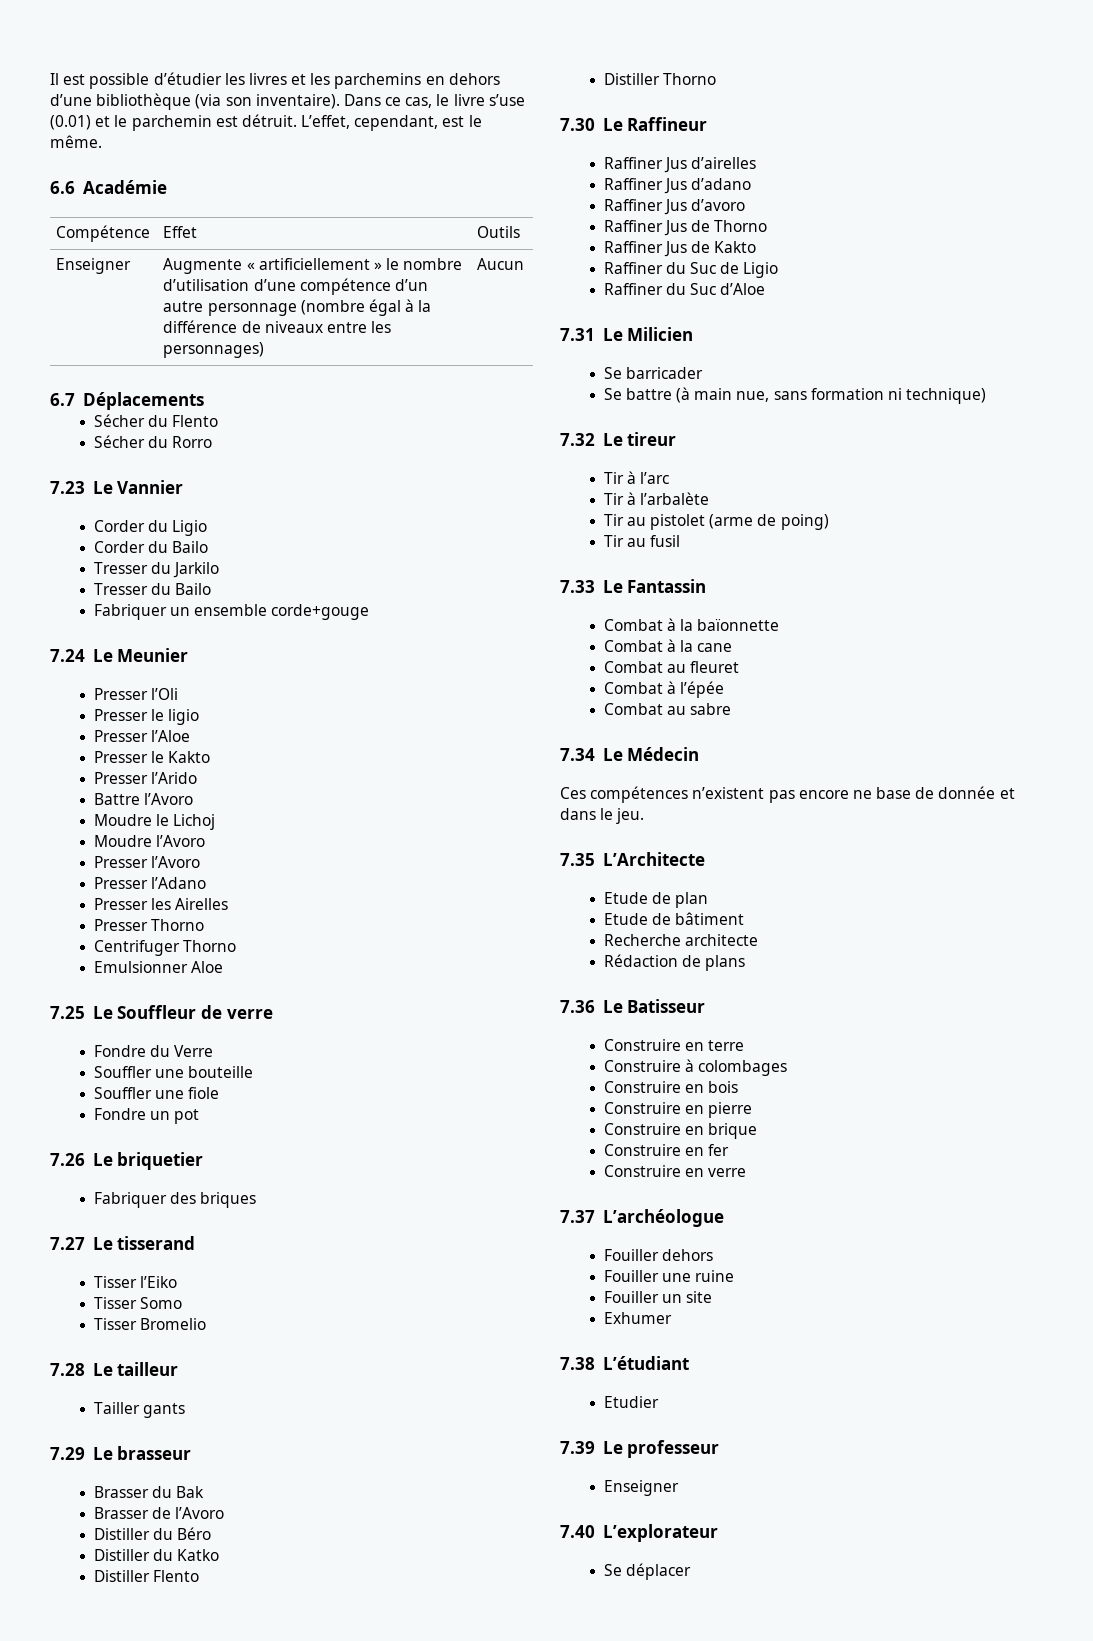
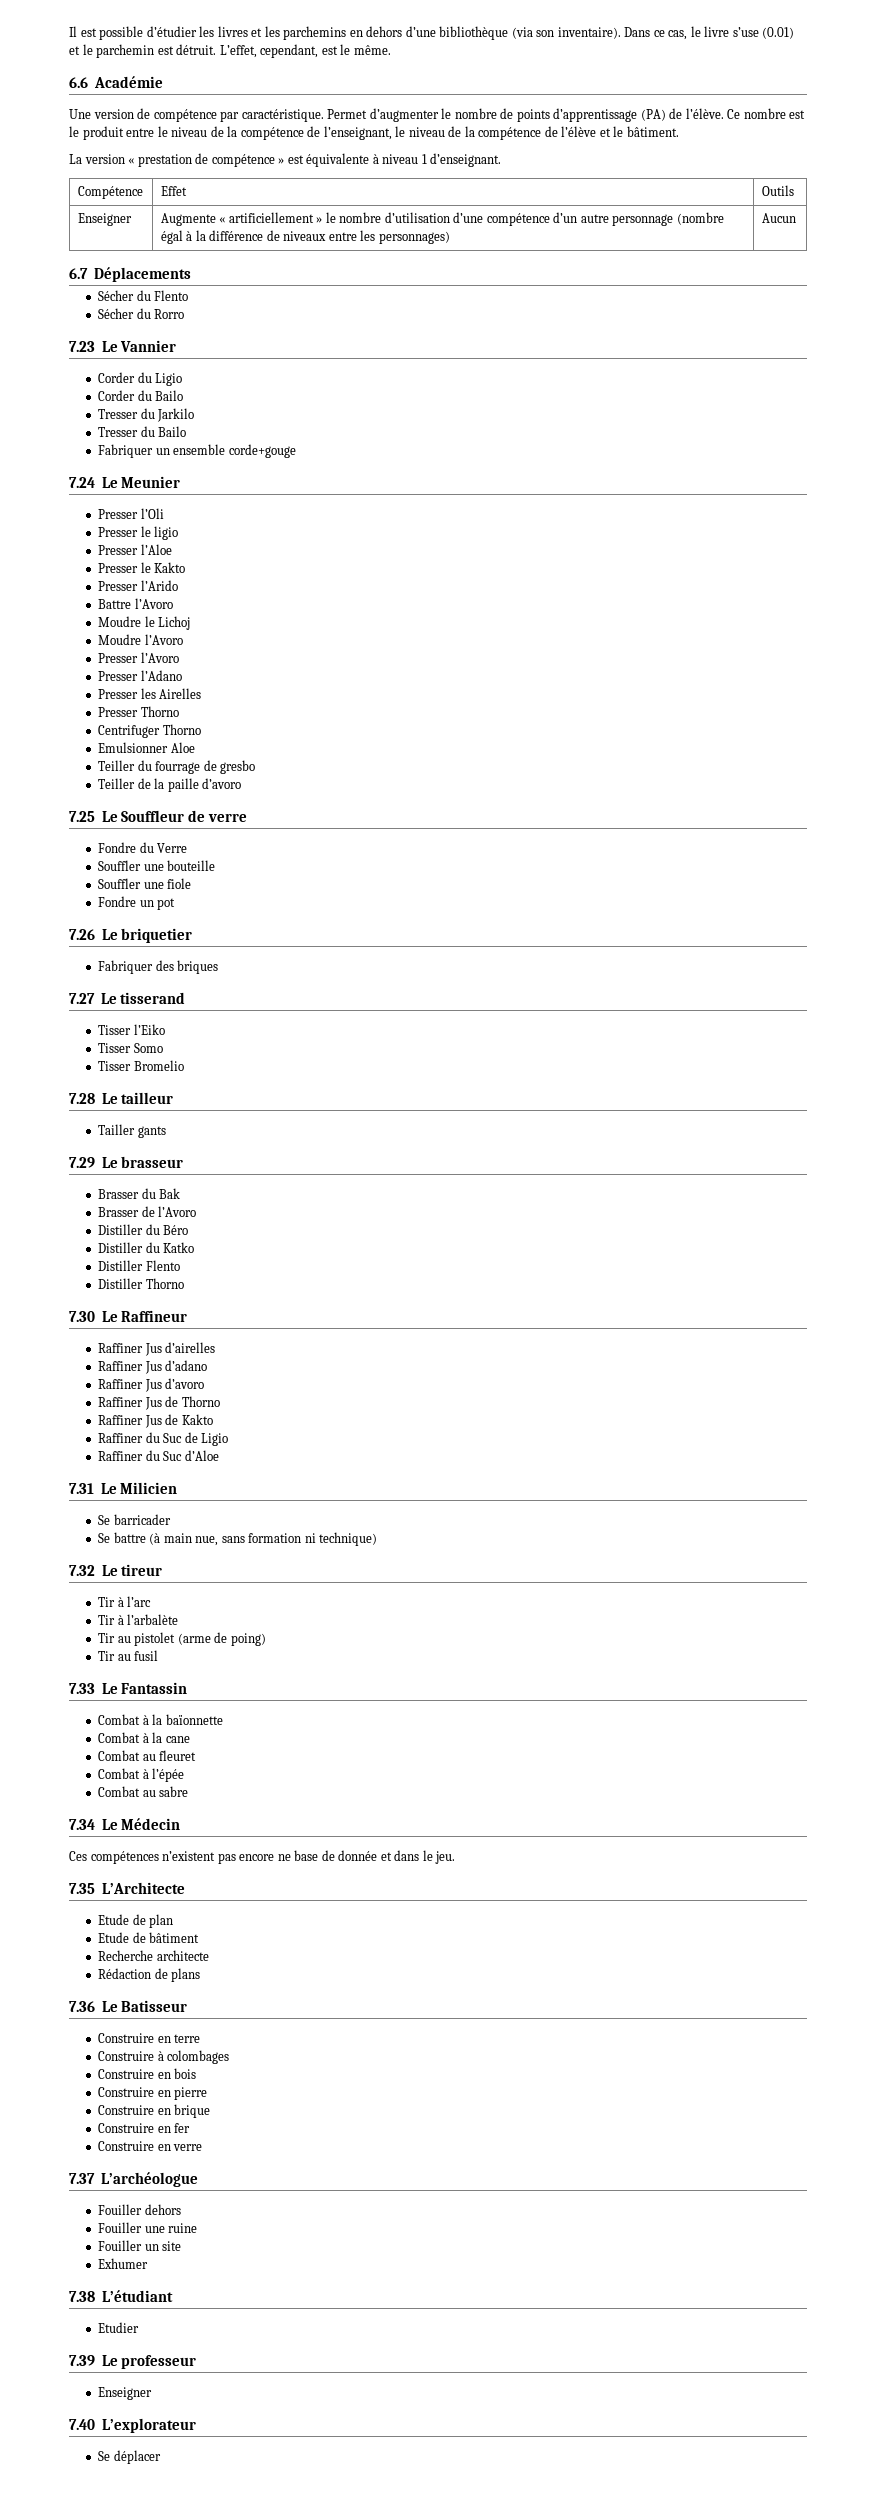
(167, 187) none -> [69,108,806,122] [69,126,679,140] [69,153,502,167] // Une version de compétence par caractéristique. Permet d’augmenter le nombre de points d’apprentissage (PA) de l’élève. Ce nombre est le produit entre le niveau de la compétence de l’enseignant, le niveau de la compétence de l’élève et le bâtiment. // La version « prestation de compétence » est équivalente à niveau 1 d’enseignant.
(223, 967) none -> [98,760,256,774] [98,778,242,792] // Teiller du fourrage de gresbo // Teiller de la paille d’avoro

